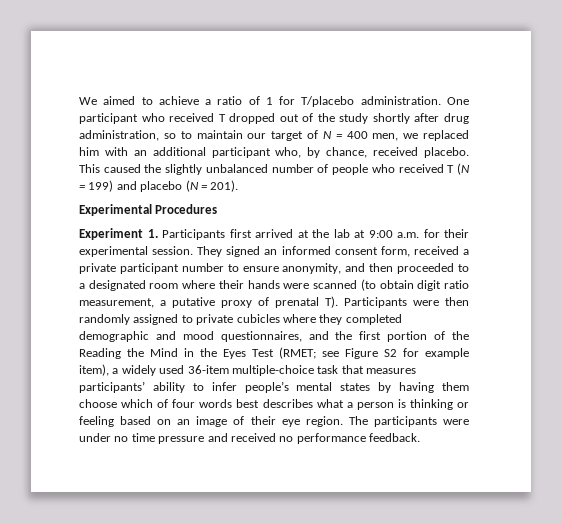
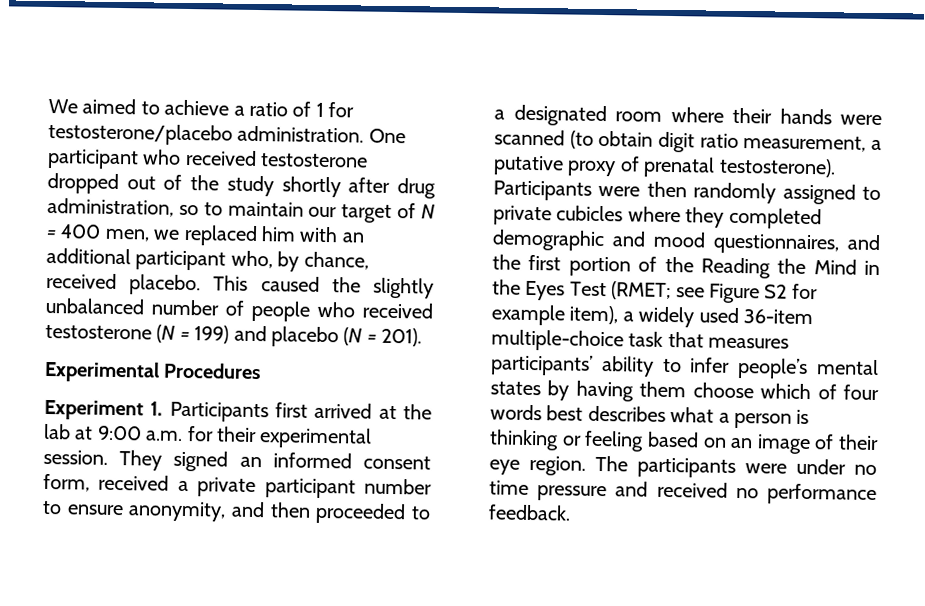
[301,96,355,107] T/placebo -> [48,122,233,146] testosterone/placebo
[218,114,226,122] T -> [260,153,369,168] testosterone
[447,165,455,173] T -> [45,324,152,340] testosterone
[325,296,338,308] T). -> [718,157,836,178] testosterone).

